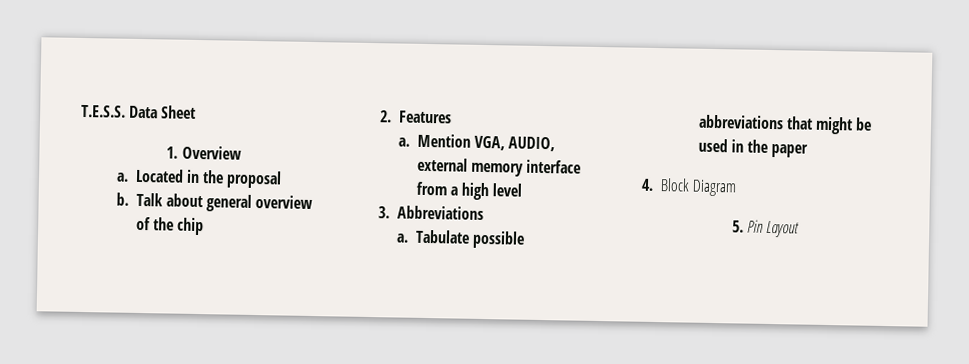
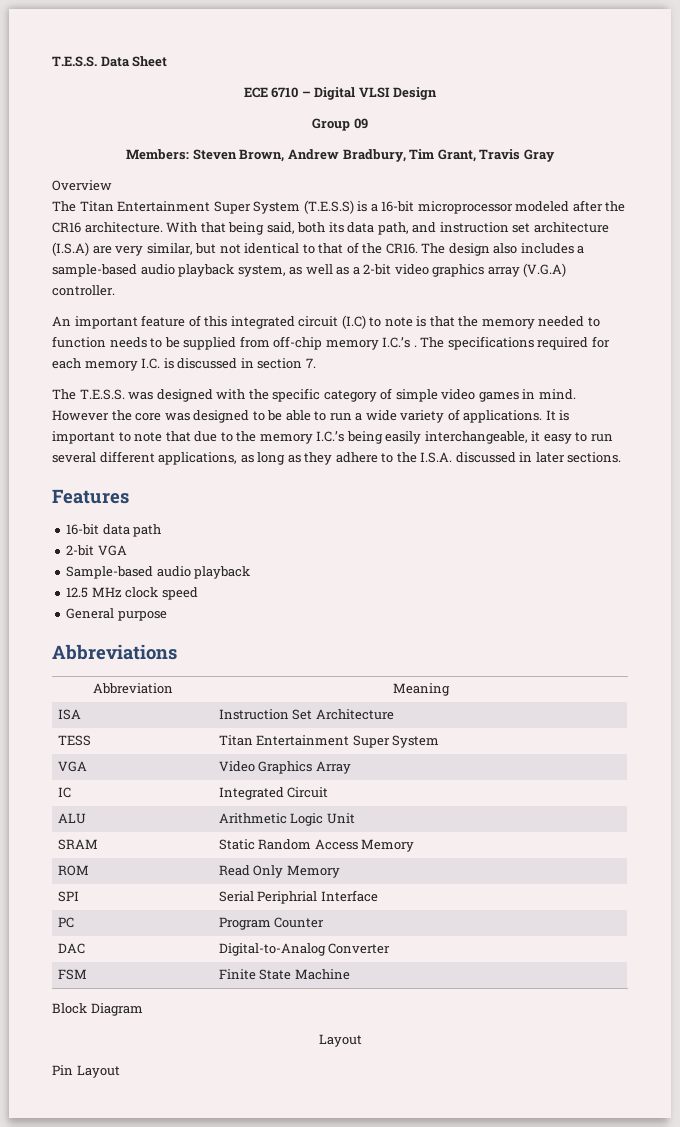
[166,145,242,160] [115,168,283,189] [115,192,314,212] [135,216,205,236] [380,110,453,124] [397,133,556,152] [416,157,582,177] [415,181,523,201] [378,205,485,221] [395,229,525,249] [697,114,873,135] [697,138,809,158] [641,178,654,191] 1. Overview // a. Located in the proposal // b. Talk about general overview of the chip // 2. Features // a. Mention VGA, AUDIO, external memory interface from a high level // 3. Abbreviations // a. Tabulate possible abbreviations that might be used in the paper // 4. -> [243,87,438,100] [312,118,368,131] [126,149,555,162] [52,180,112,191] [52,200,626,214] [52,222,609,235] [52,242,585,256] [52,263,567,277] [52,285,115,296] [52,315,600,329] [52,336,610,350] [52,358,316,371] [52,388,576,402] [52,409,570,423] [52,431,613,444] [52,451,622,465] [52,489,129,504] [66,524,162,537] [66,545,127,556] [66,566,251,579] [66,587,198,600] [66,608,167,621] [52,644,177,660] [93,683,173,694] [392,683,450,696] [57,709,81,720] [218,709,394,720] [57,735,91,746] [218,735,440,748] [57,761,87,772] [218,761,351,774] [57,787,71,798] [218,787,329,800] [57,813,86,824] [218,813,355,826] [57,839,98,850] [218,839,415,852] [57,865,89,876] [218,865,340,878] [57,891,79,902] [218,890,378,904] [57,917,74,928] [218,917,325,930] [57,943,85,954] [218,943,391,956] [57,969,87,980] [218,969,350,980] ECE 6710 – Digital VLSI Design // Group 09 // Members: Steven Brown, Andrew Bradbury, Tim Grant, Travis Gray // Overview // The Titan Entertainment Super System (T.E.S.S) is a 16-bit microprocessor modeled after the CR16 architecture. With that being said, both its data path, and instruction set architecture (I.S.A) are very similar, but not identical to that of the CR16. The design also includes a sample-based audio playback system, as well as a 2-bit video graphics array (V.G.A) controller. // An important feature of this integrated circuit (I.C) to note is that the memory needed to function needs to be supplied from off-chip memory I.C.’s . The specifications required for each memory I.C. is discussed in section 7. // The T.E.S.S. was designed with the specific category of simple video games in mind. However the core was designed to be able to run a wide variety of applications. It is important to note that due to the memory I.C.’s being easily interchangeable, it easy to run several different applications, as long as they adhere to the I.S.A. discussed in later sections. // Features // 16-bit data path // 2-bit VGA // Sample-based audio playback // 12.5 MHz clock speed // General purpose // Abbreviations // Abbreviation | Meaning // ISA | Instruction Set Architecture // TESS | Titan Entertainment Super System // VGA | Video Graphics Array // IC | Integrated Circuit // ALU | Arithmetic Logic Unit // SRAM | Static Random Access Memory // ROM | Read Only Memory // SPI | Serial Periphrial Interface // PC | Program Counter // DAC | Digital-to-Analog Converter // FSM | Finite State Machine //
[731,220,744,233] 5. -> [318,1034,362,1047] Layout //

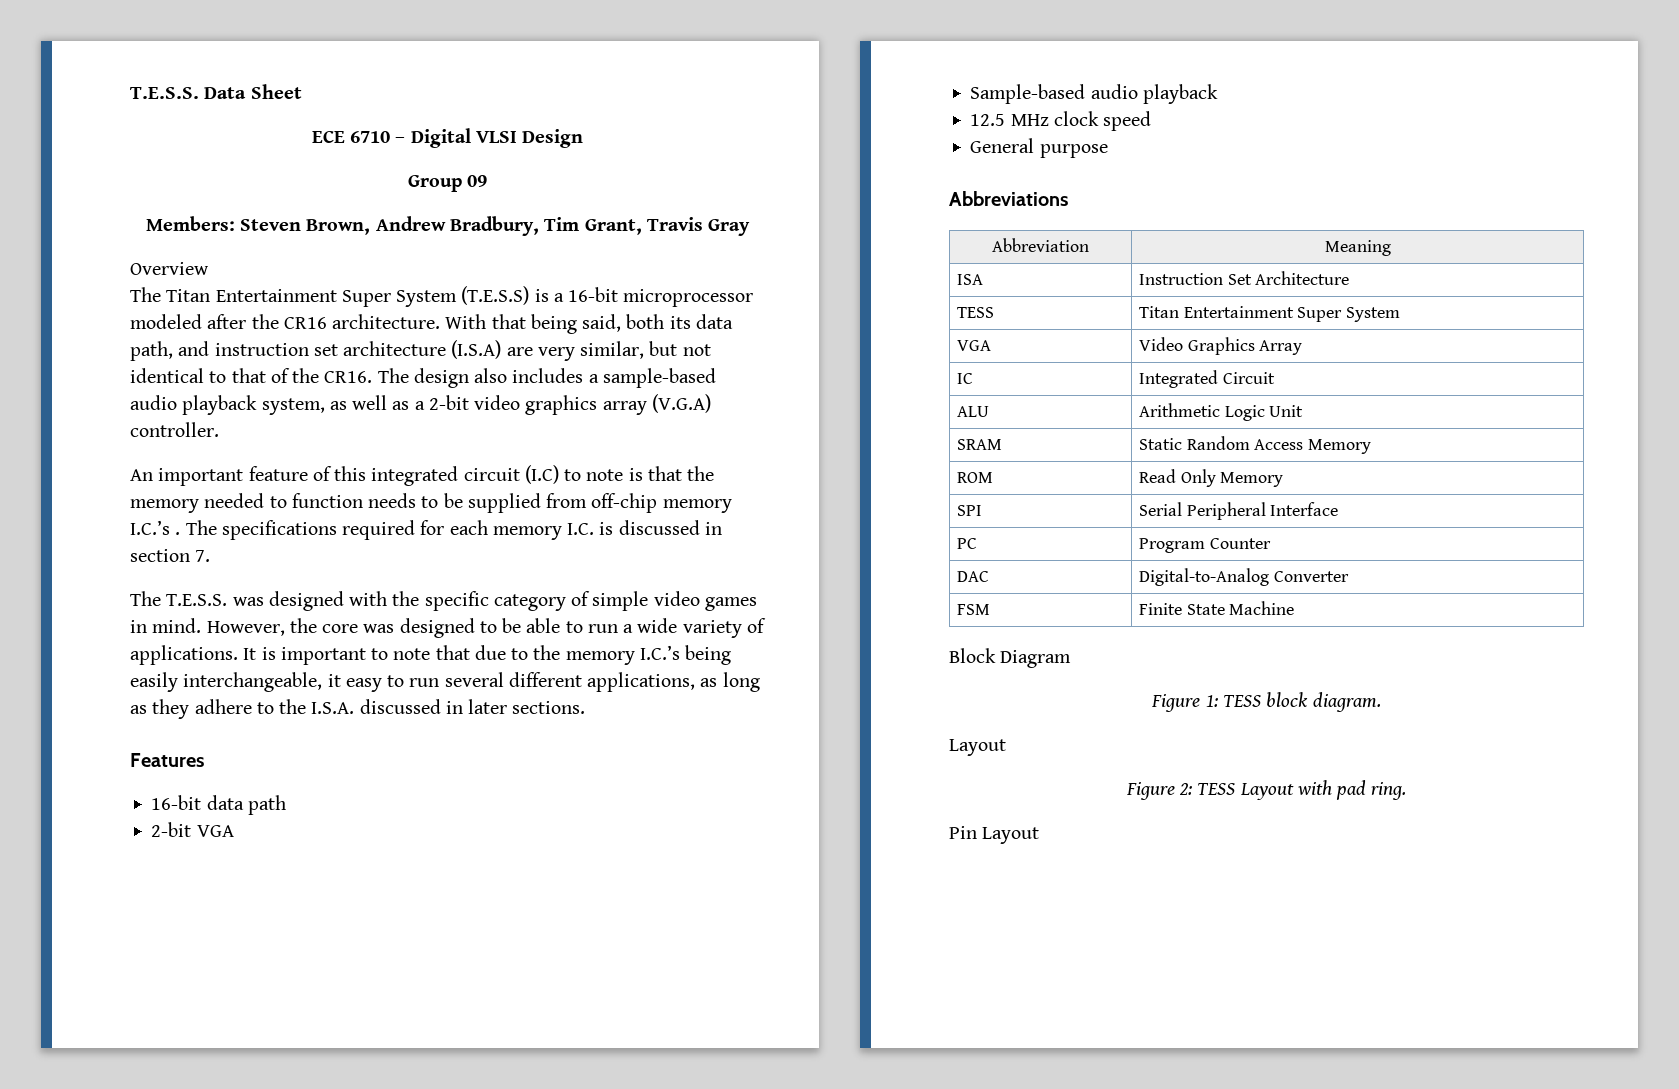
[52,410,109,421] However -> [206,621,285,636] However,
[257,891,318,904] Periphrial -> [1186,502,1266,520] Peripheral
[318,1034,362,1047] Layout -> [1151,692,1381,712] [949,739,1006,756] [1125,780,1407,800] Figure 1: TESS block diagram. // Layout // Figure 2: TESS Layout with pad ring.

